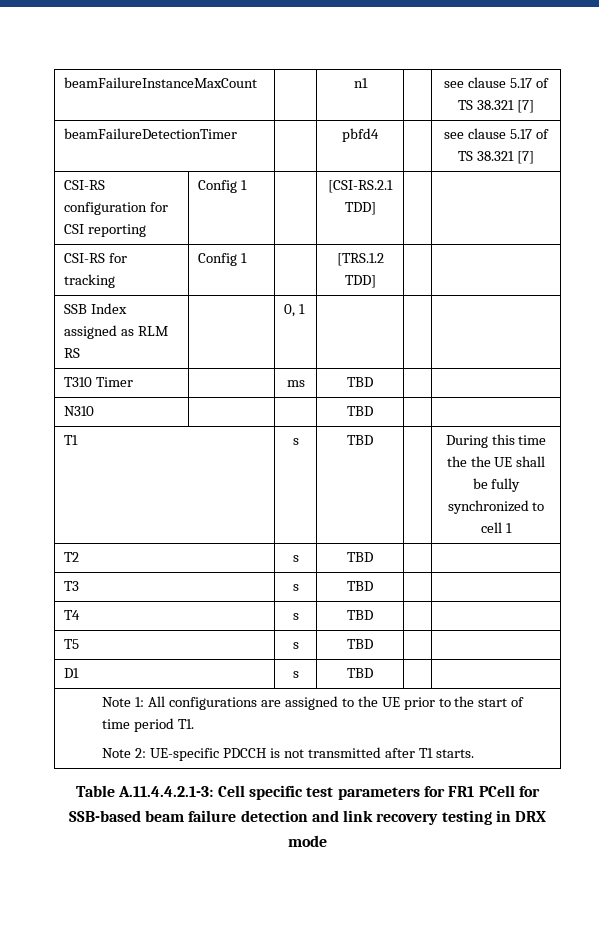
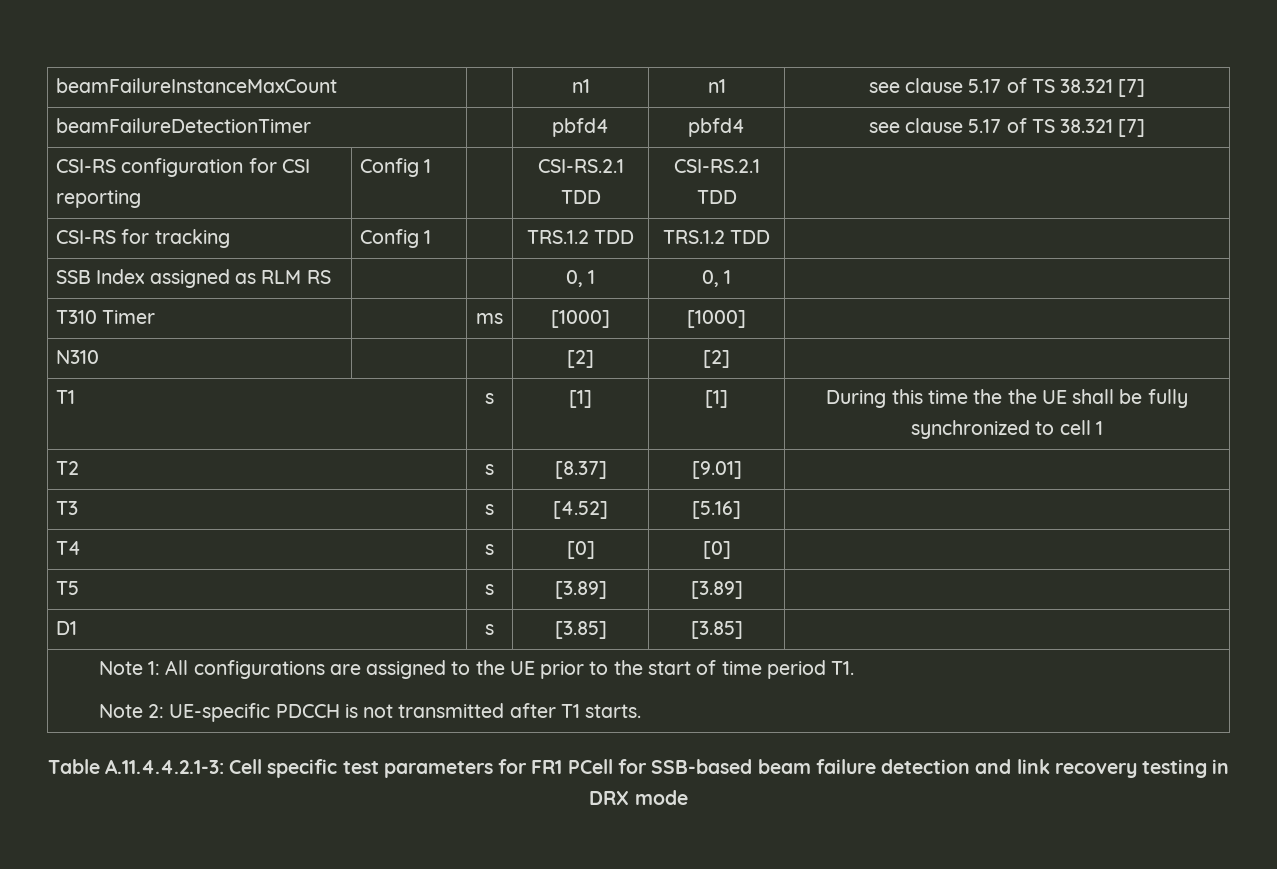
(368, 83) none -> [707,79,726,93] n1
(379, 135) none -> [688,118,745,137] pbfd4
[328,180,393,193] [344,202,376,215] [CSI-RS.2.1 TDD] | -> [537,159,624,173] [560,190,601,204] [673,159,760,173] [696,190,737,204] CSI-RS.2.1 TDD | CSI-RS.2.1 TDD
[336,253,384,266] [344,275,376,288] [TRS.1.2 TDD] | -> [526,230,635,244] [662,230,771,244] TRS.1.2 TDD | TRS.1.2 TDD
[284,304,306,317] 0, 1 | | -> [565,270,596,287] [701,270,732,287] | 0, 1 | 0, 1
[347,377,373,387] TBD | -> [551,310,610,328] [687,310,746,328] [1000] | [1000]
[347,406,373,416] TBD | -> [567,350,594,368] [703,350,730,368] [2] | [2]
[347,435,373,445] TBD | -> [569,390,592,408] [705,390,728,408] [1] | [1]
[347,552,373,562] TBD | -> [554,461,607,479] [691,461,742,479] [8.37] | [9.01]
[347,581,373,591] TBD | -> [553,501,608,519] [692,501,741,519] [4.52] | [5.16]
[347,610,373,620] TBD | -> [566,541,595,559] [702,541,731,559] [0] | [0]
[347,639,373,649] TBD | -> [554,581,607,599] [690,581,743,599] [3.89] | [3.89]
[347,668,373,678] TBD | -> [554,621,607,639] [690,621,743,639] [3.85] | [3.85]

